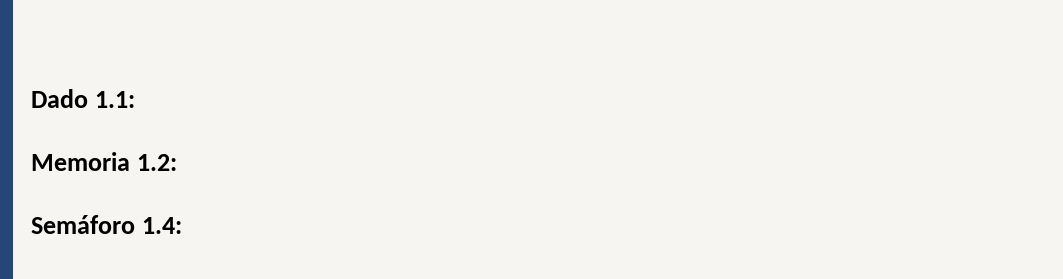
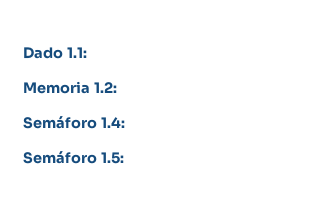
(183, 225) none -> [23,151,124,164] // Semáforo 1.5:

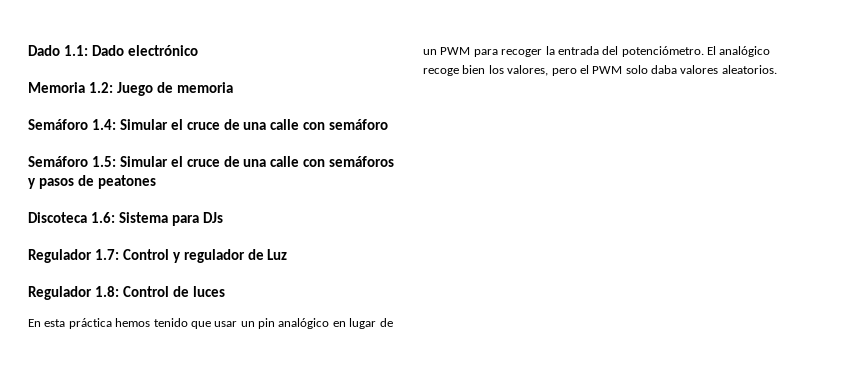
(87, 52) none -> [91,45,198,56] Dado electrónico
(117, 87) none -> [116,82,233,96] Juego de memoria
[23,151,124,164] // Semáforo 1.5: -> [119,119,389,130] [28,156,395,167] [28,175,156,189] [28,212,223,226] [28,249,288,263] [28,286,225,300] [28,318,393,329] [423,46,771,57] [423,65,777,76] Simular el cruce de una calle con semáforo // Semáforo 1.5: Simular el cruce de una calle con semáforos y pasos de peatones // Discoteca 1.6: Sistema para DJs // Regulador 1.7: Control y regulador de Luz // Regulador 1.8: Control de luces // En esta práctica hemos tenido que usar un pin analógico en lugar de un PWM para recoger la entrada del potenciómetro. El analógico recoge bien los valores, pero el PWM solo daba valores aleatorios.

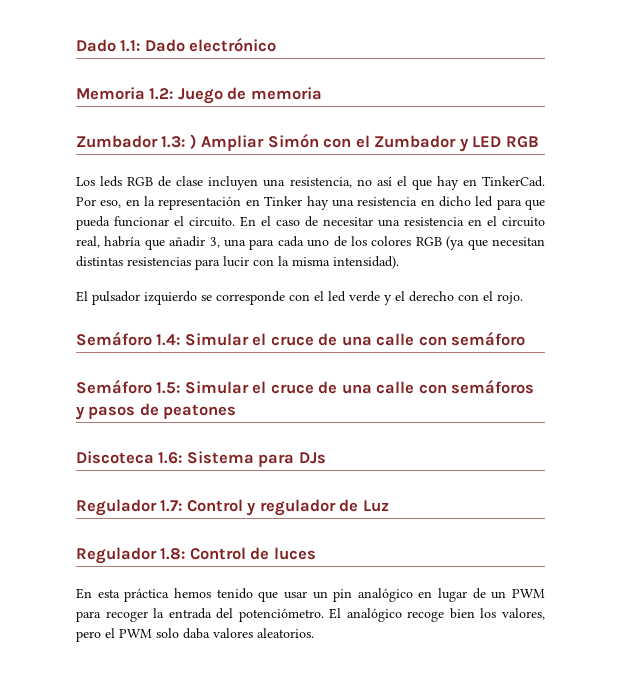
(233, 87) none -> [76,133,539,152] [76,176,545,190] [76,196,545,210] [76,216,545,230] [76,236,545,250] [76,256,399,270] [76,291,523,305] // Zumbador 1.3: ) Ampliar Simón con el Zumbador y LED RGB // Los leds RGB de clase incluyen una resistencia, no así el que hay en TinkerCad. Por eso, en la representación en Tinker hay una resistencia en dicho led para que pueda funcionar el circuito. En el caso de necesitar una resistencia en el circuito real, habría que añadir 3, una para cada uno de los colores RGB (ya que necesitan distintas resistencias para lucir con la misma intensidad). // El pulsador izquierdo se corresponde con el led verde y el derecho con el rojo.

